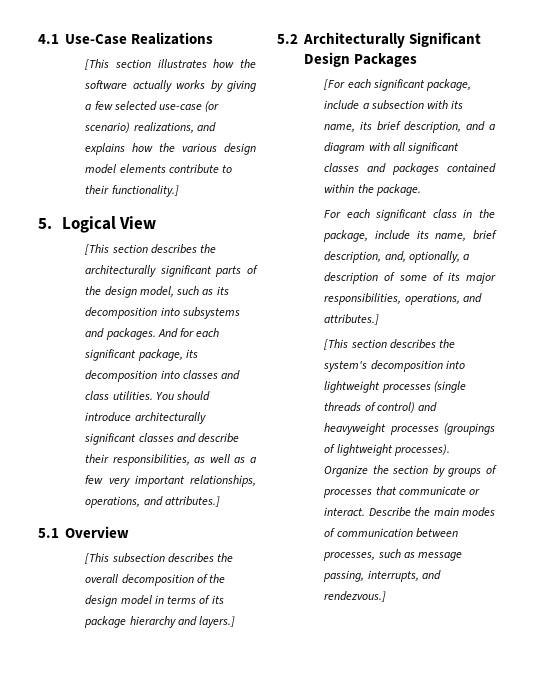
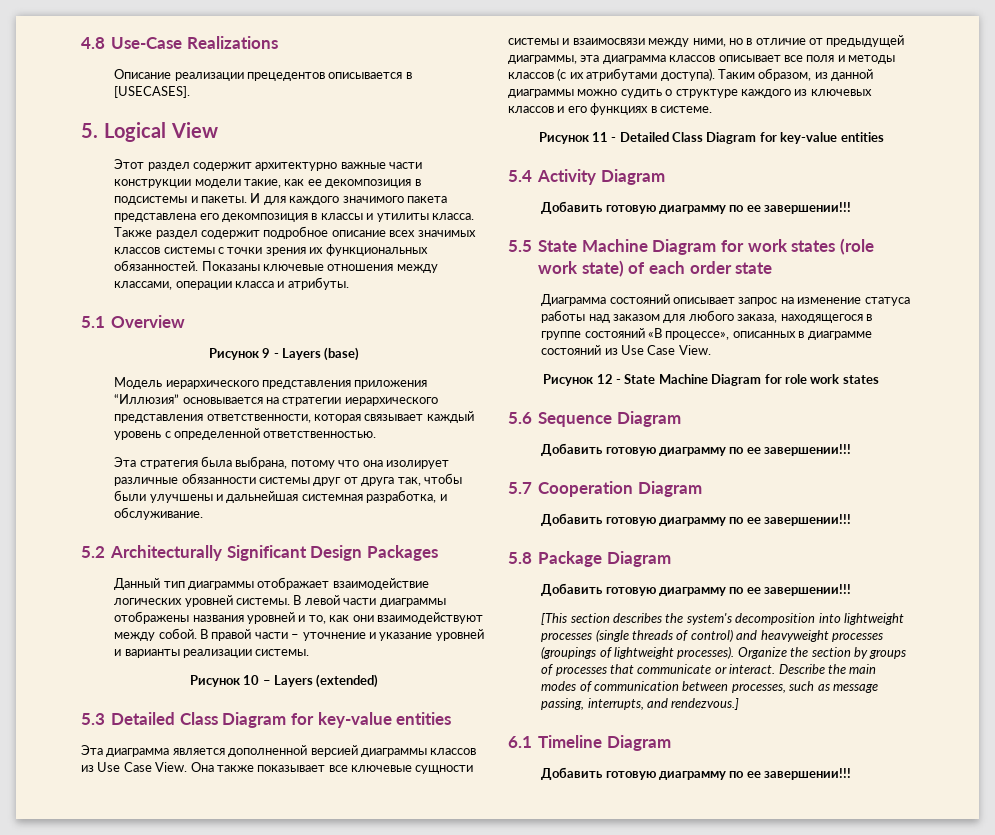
[38,34,59,44] 4.1 -> [81,37,105,49] 4.8
[85,59,256,70] [84,80,256,92] [85,101,220,112] [84,122,216,133] [85,143,256,155] [85,164,233,174] [85,185,179,197] [38,216,157,233] [85,244,217,255] [85,265,258,277] [85,286,229,298] [85,307,240,319] [85,328,220,340] [84,349,198,361] [85,370,241,382] [85,391,211,401] [85,412,206,424] [84,433,240,445] [85,454,257,466] [85,475,256,487] [85,496,220,508] [38,526,129,538] [85,553,234,564] [85,574,226,586] [85,595,224,607] [84,616,236,628] [This section illustrates how the software actually works by giving a few selected use-case (or scenario) realizations, and explains how the various design model elements contribute to their functionality.] // 5. Logical View // [This section describes the architecturally significant parts of the design model, such as its decomposition into subsystems and packages. And for each significant package, its decomposition into classes and class utilities. You should introduce architecturally significant classes and describe their responsibilities, as well as a few very important relationships, operations, and attributes.] // 5.1 Overview // [This subsection describes the overall decomposition of the design model in terms of its package hierarchy and layers.] -> [114,69,412,81] [114,86,191,98] [81,122,218,142] [114,159,423,171] [114,179,421,188] [114,193,447,205] [114,213,474,222] [114,226,476,239] [114,244,428,256] [114,260,438,273] [114,277,349,290] [81,315,186,328] [208,347,360,361] [114,377,428,389] [114,394,438,406] [114,411,474,423] [114,428,377,440] [114,456,449,469] [114,473,462,486] [114,490,447,503] [114,507,204,520] Описание реализации прецедентов описывается в [USECASES]. // 5. Logical View // Этот раздел содержит архитектурно важные части конструкции модели такие, как ее декомпозиция в подсистемы и пакеты. И для каждого значимого пакета представлена его декомпозиция в классы и утилиты класса. Также раздел содержит подробное описание всех значимых классов системы с точки зрения их функциональных обязанностей. Показаны ключевые отношения между классами, операции класса и атрибуты. // 5.1 Overview // Рисунок 9 - Layers (base) // Модель иерархического представления приложения “Иллюзия” основывается на стратегии иерархического представления ответственности, которая связывает каждый уровень с определенной ответственностью. // Эта стратегия была выбрана, потому что она изолирует различные обязанности системы друг от друга так, чтобы были улучшены и дальнейшая системная разработка, и обслуживание.
[324,79,472,91] [324,100,464,110] [324,121,496,133] [324,142,460,154] [324,163,496,175] [324,184,421,196] [324,209,495,221] [323,230,497,242] [324,251,471,263] [324,272,496,284] [324,293,482,305] [324,314,380,325] [For each significant package, include a subsection with its name, its brief description, and a diagram with all significant classes and packages contained within the package. // For each significant class in the package, include its name, brief description, and, optionally, a description of some of its major responsibilities, operations, and attributes.] -> [114,577,429,590] [114,595,446,607] [114,611,483,624] [114,628,484,641] [114,649,310,658] [189,674,379,688] [81,712,452,728] [81,745,477,757] [81,762,474,774] [508,35,905,47] [508,55,895,64] [508,68,873,81] [508,89,872,98] [508,103,712,115] [538,132,884,144] [508,169,665,185] [541,201,852,214] [508,238,874,255] [538,260,773,277] [541,294,910,306] [541,310,872,323] [541,328,872,340] [541,345,711,355] [543,374,879,386] [508,411,681,427] [541,443,852,456] [508,481,702,497] [541,513,852,526] [508,551,671,567] [541,583,852,596] Данный тип диаграммы отображает взаимодействие логических уровней системы. В левой части диаграммы отображены названия уровней и то, как они взаимодействуют между собой. В правой части – уточнение и указание уровней и варианты реализации системы. // Рисунок 10 – Layers (extended) // 5.3 Detailed Class Diagram for key-value entities // Эта диаграмма является дополненной версией диаграммы классов из Use Case View. Она также показывает все ключевые сущности системы и взаимосвязи между ними, но в отличие от предыдущей диаграммы, эта диаграмма классов описывает все поля и методы классов (с их атрибутами доступа). Таким образом, из данной диаграммы можно судить о структуре каждого из ключевых классов и его функциях в системе. // Рисунок 11 - Detailed Class Diagram for key-value entities // 5.4 Activity Diagram // Добавить готовую диаграмму по ее завершении!!! // 5.5 State Machine Diagram for work states (role work state) of each order state // Диаграмма состояний описывает запрос на изменение статуса работы над заказом для любого заказа, находящегося в группе состояний «В процессе», описанных в диаграмме состояний из Use Case View. // Рисунок 12 - State Machine Diagram for role work states // 5.6 Sequence Diagram // Добавить готовую диаграмму по ее завершении!!! // 5.7 Cooperation Diagram // Добавить готовую диаграмму по ее завершении!!! // 5.8 Package Diagram // Добавить готовую диаграмму по ее завершении!!!
(387, 596) none -> [508,735,671,751] [541,767,852,780] // 6.1 Timeline Diagram // Добавить готовую диаграмму по ее завершении!!!

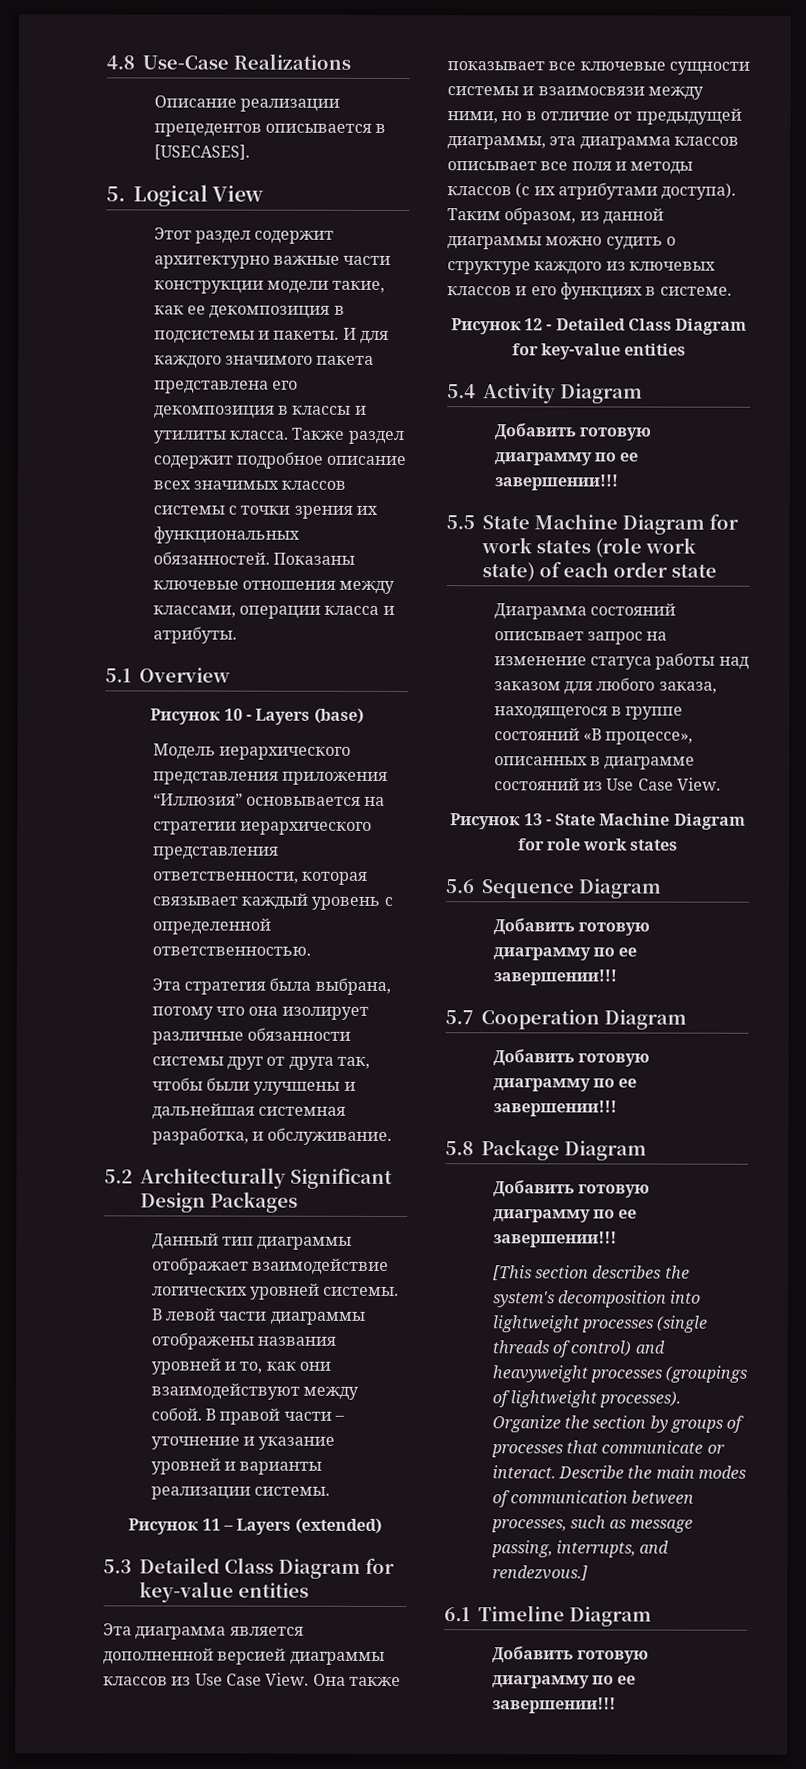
[262,348,271,358] 9 -> [223,708,243,721] 10
[243,675,260,685] 10 -> [201,1518,221,1531] 11
[591,132,608,142] 11 -> [524,318,544,331] 12
[596,374,613,384] 12 -> [523,813,543,826] 13

